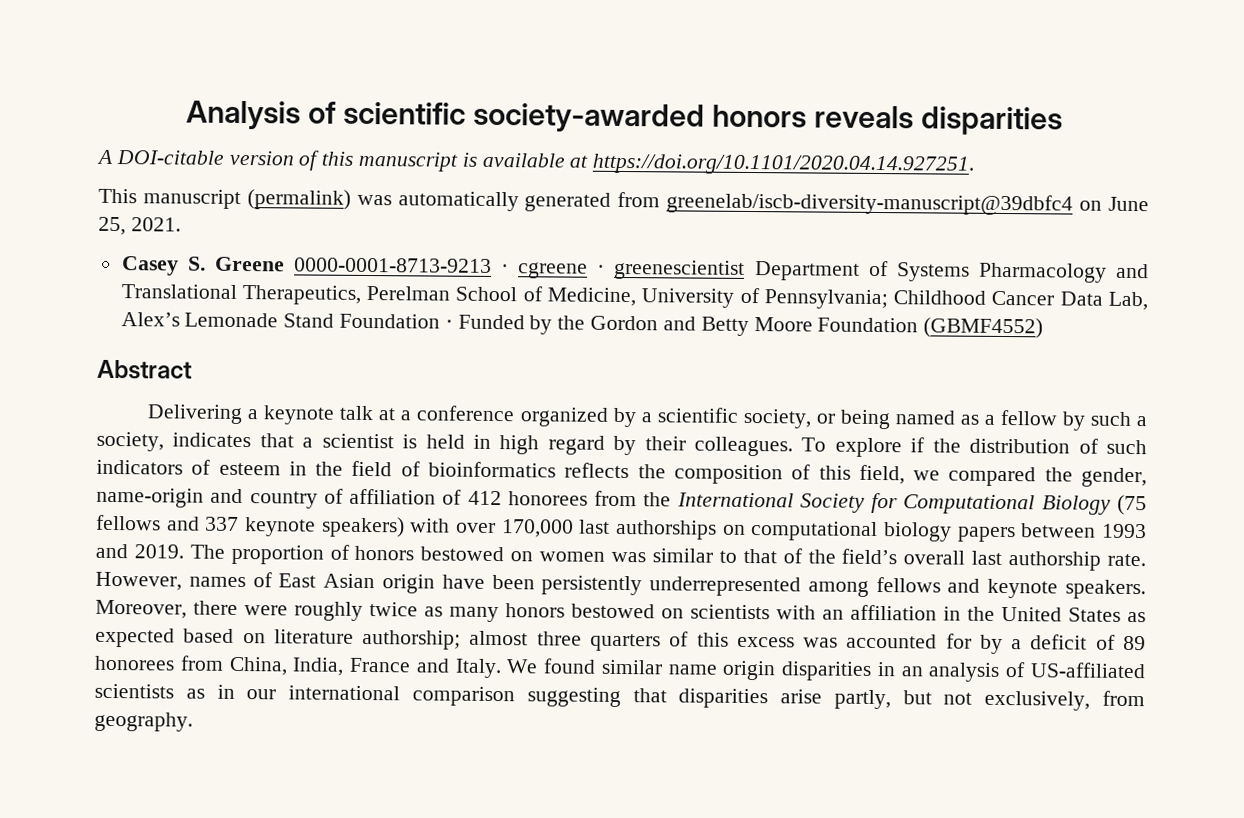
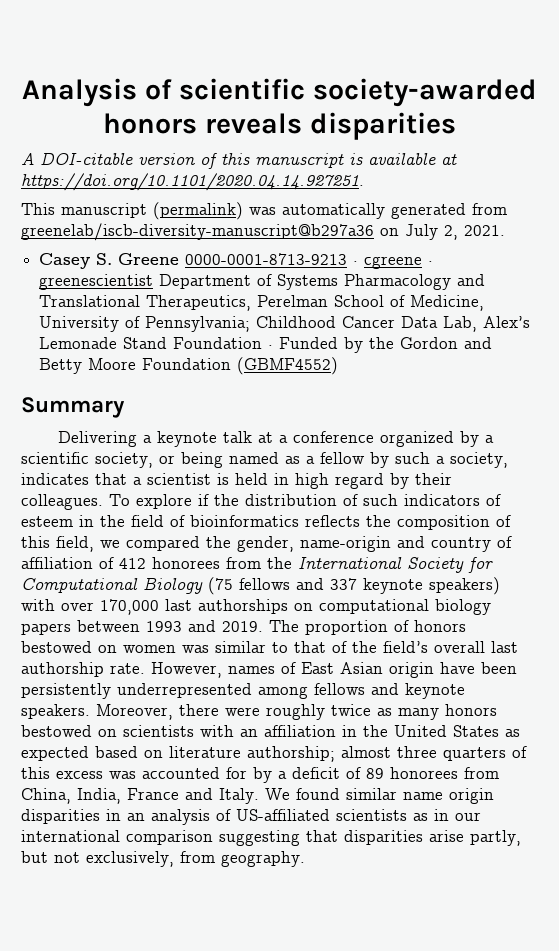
[666,192,1149,216] [98,216,126,236] greenelab/iscb-diversity-manuscript@39dbfc4 on June 25, -> [21,223,458,241] greenelab/iscb-diversity-manuscript@b297a36 on July 2,
[97,359,192,380] Abstract -> [21,397,125,418] Summary

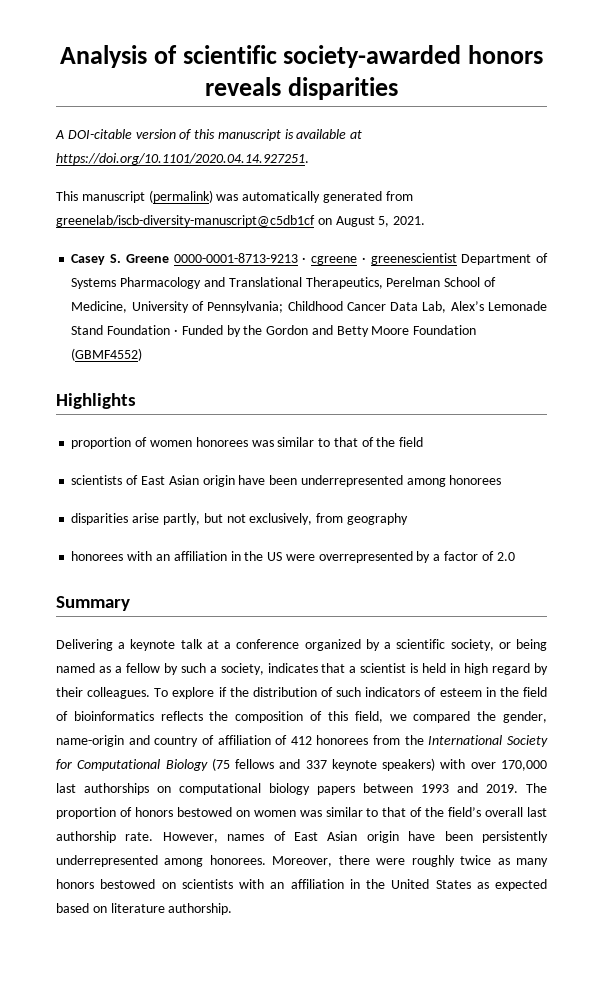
[21,223,458,241] greenelab/iscb-diversity-manuscript@b297a36 on July 2, -> [56,215,390,227] greenelab/iscb-diversity-manuscript@c5db1cf on August 5,
(339, 366) none -> [56,393,136,409] [71,437,424,449] [71,475,502,487] [71,513,408,525] [71,551,515,563] // Highlights // proportion of women honorees was similar to that of the field // scientists of East Asian origin have been underrepresented among honorees // disparities arise partly, but not exclusively, from geography // honorees with an affiliation in the US were overrepresented by a factor of 2.0
[314,683,465,699] [21,704,90,719] fellows and keynote speakers. -> [209,855,266,865] honorees.
[247,746,527,762] [21,767,499,783] [21,788,494,804] [21,809,481,825] [21,830,521,846] [21,851,305,867] authorship; almost three quarters of this excess was accounted for by a deficit of 89 honorees from China, India, France and Italy. We found similar name origin disparities in an analysis of US-affiliated scientists as in our international comparison suggesting that disparities arise partly, but not exclusively, from geography. -> [168,903,233,915] authorship.

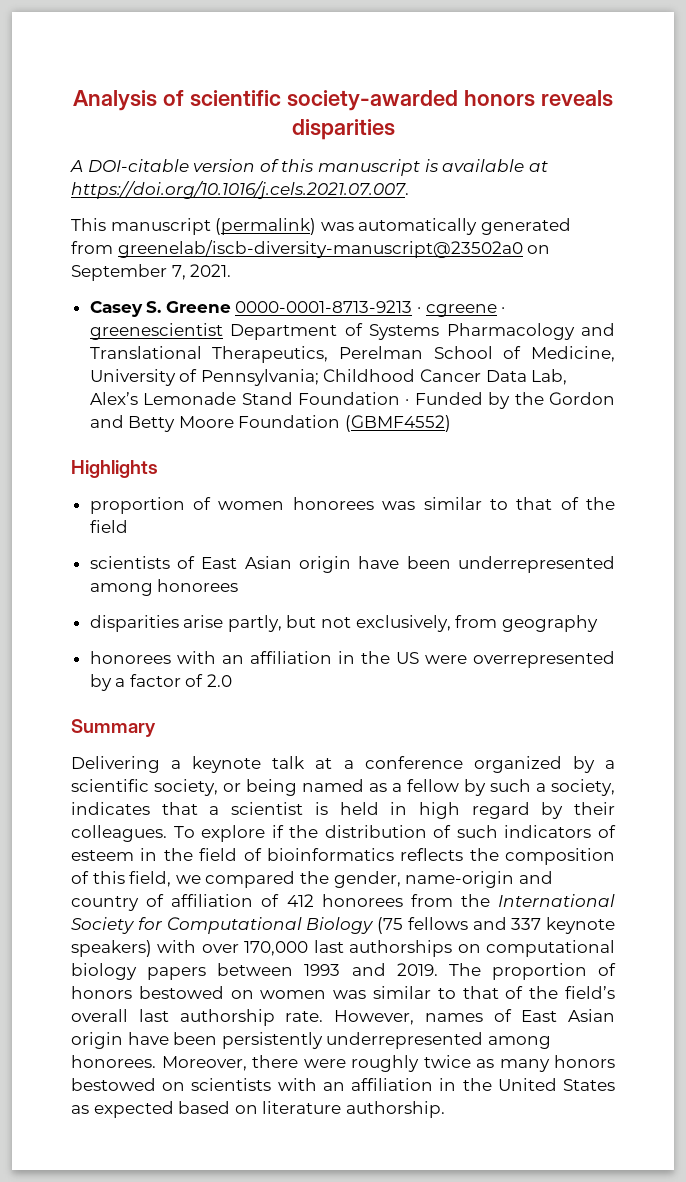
[56,153,309,165] https://doi.org/10.1101/2020.04.14.927251. -> [71,181,409,199] https://doi.org/10.1016/j.cels.2021.07.007.
[56,215,390,227] greenelab/iscb-diversity-manuscript@c5db1cf on August 5, -> [117,240,551,258] [71,264,186,281] greenelab/iscb-diversity-manuscript@23502a0 on September 7,

